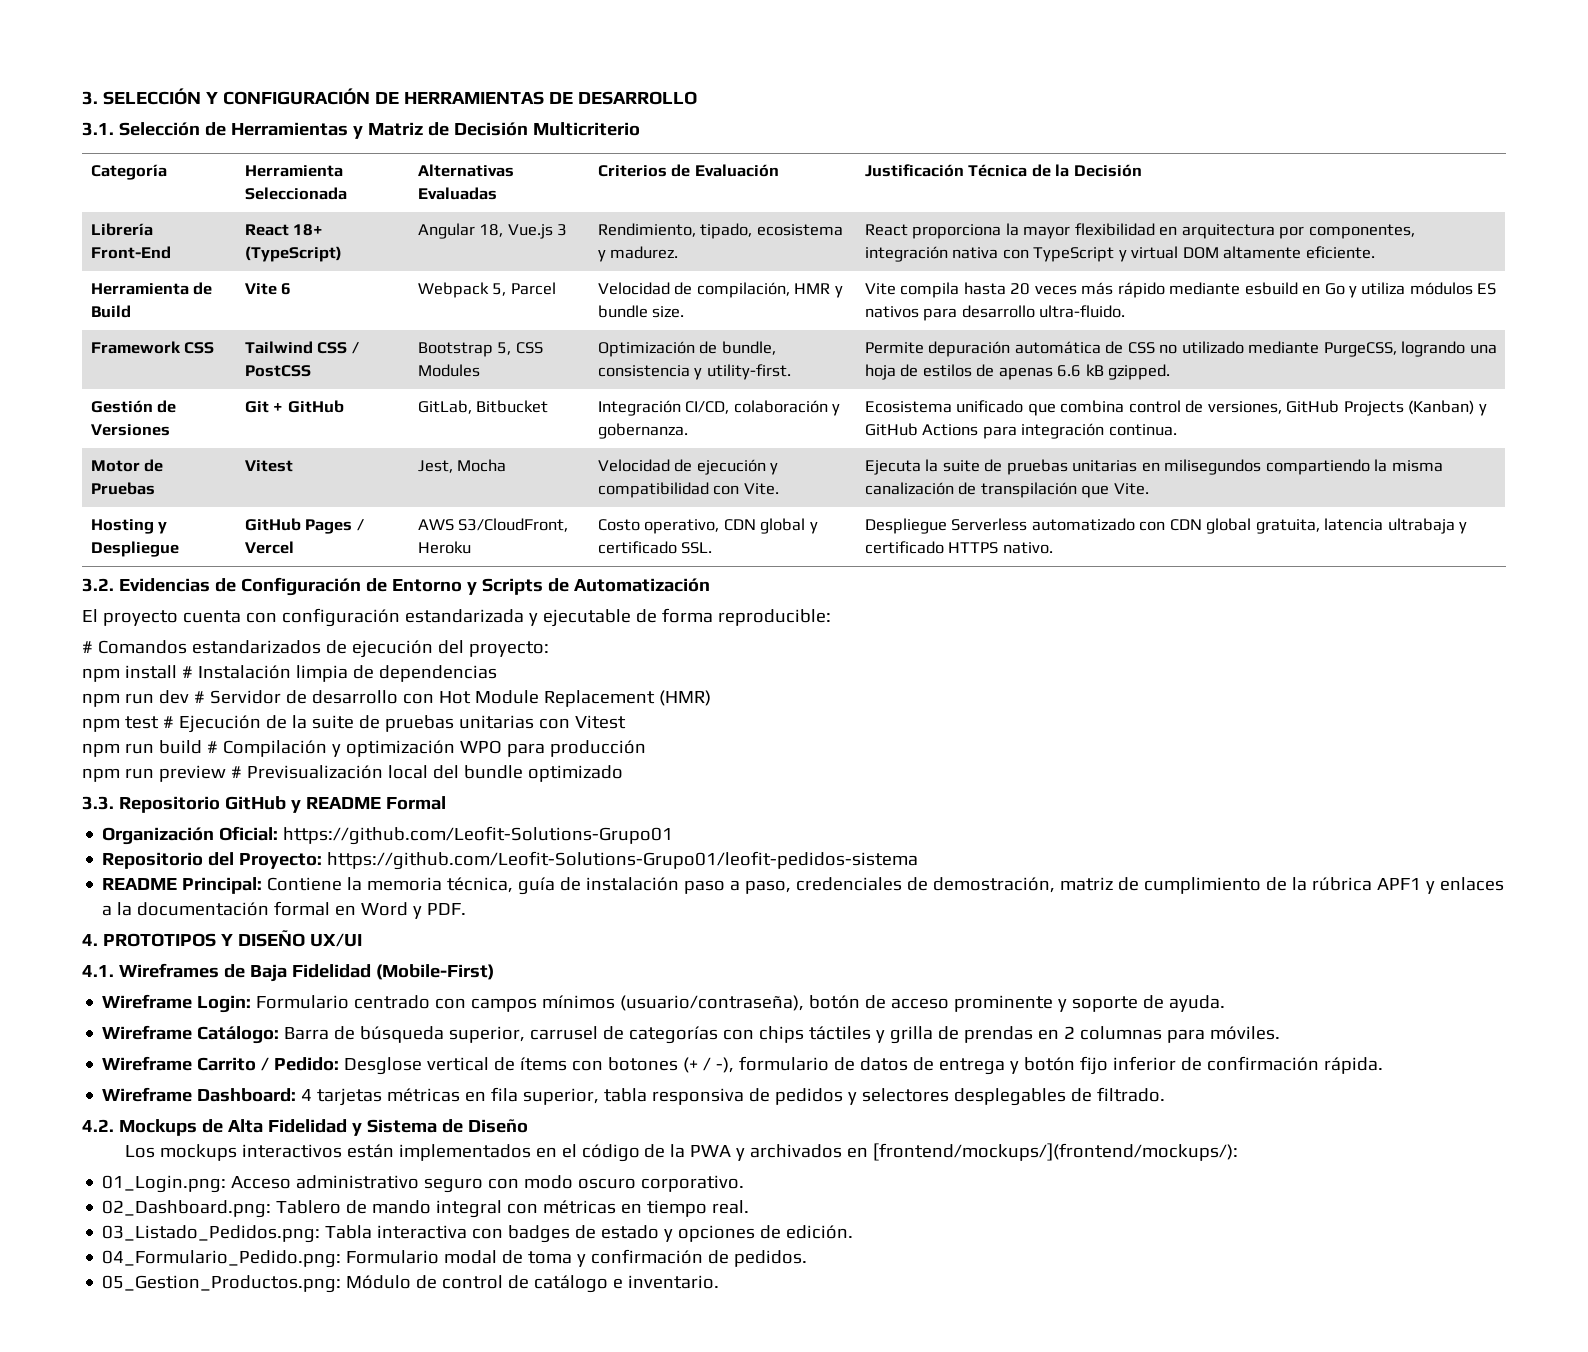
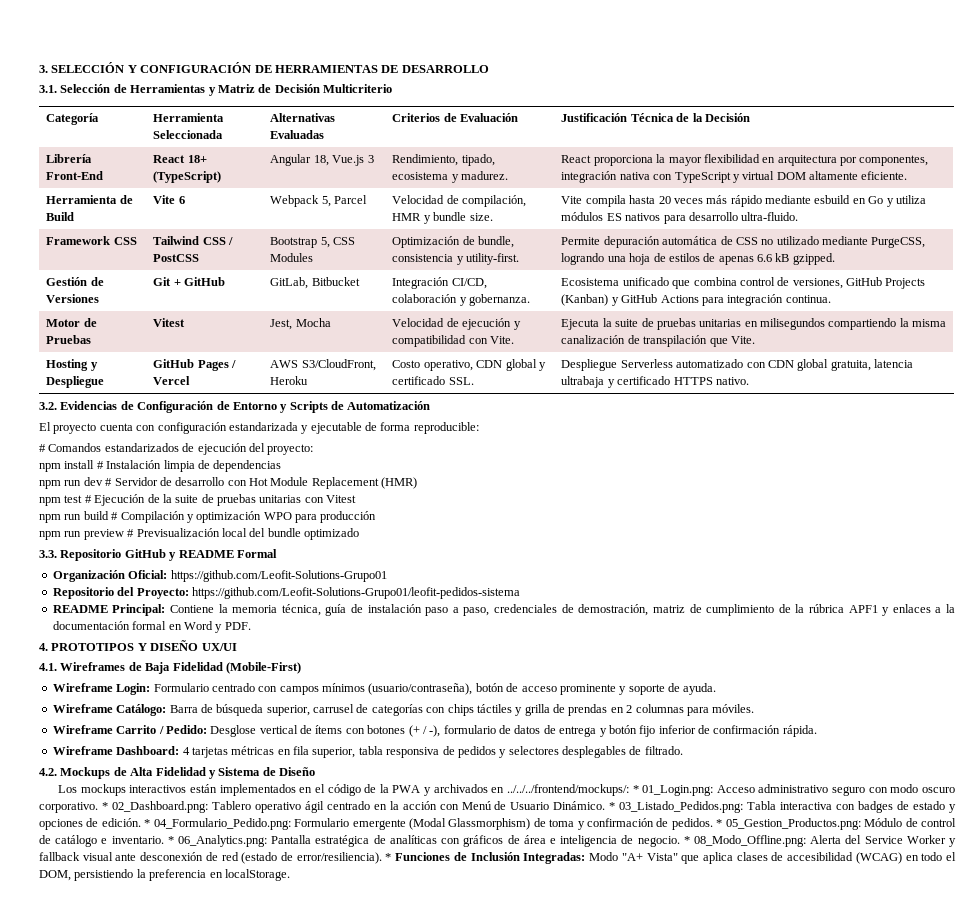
[873,1143,1239,1161] [frontend/mockups/](frontend/mockups/): // -> [506,784,639,796] ../../../frontend/mockups/: *
(745, 1183) // -> [101,802,108,810] *
[346,1200,750,1218] de mando integral con métricas en tiempo real. // -> [254,801,616,813] operativo ágil centrado en la acción con Menú de Usuario Dinámico. *
(854, 1232) // -> [144,819,151,827] *
[444,1250,498,1264] modal -> [352,818,531,830] emergente (Modal Glassmorphism)
(808, 1258) // -> [716,819,723,827] *
(720, 1282) none -> [167,835,957,847] [39,852,957,864] [39,869,290,881] * 06_Analytics.png: Pantalla estratégica de analíticas con gráficos de área e inteligencia de negocio. * 08_Modo_Offline.png: Alerta del Service Worker y fallback visual ante desconexión de red (estado de error/resiliencia). * Funciones de Inclusión Integradas: Modo "A+ Vista" que aplica clases de accesibilidad (WCAG) en todo el DOM, persistiendo la preferencia en localStorage.

